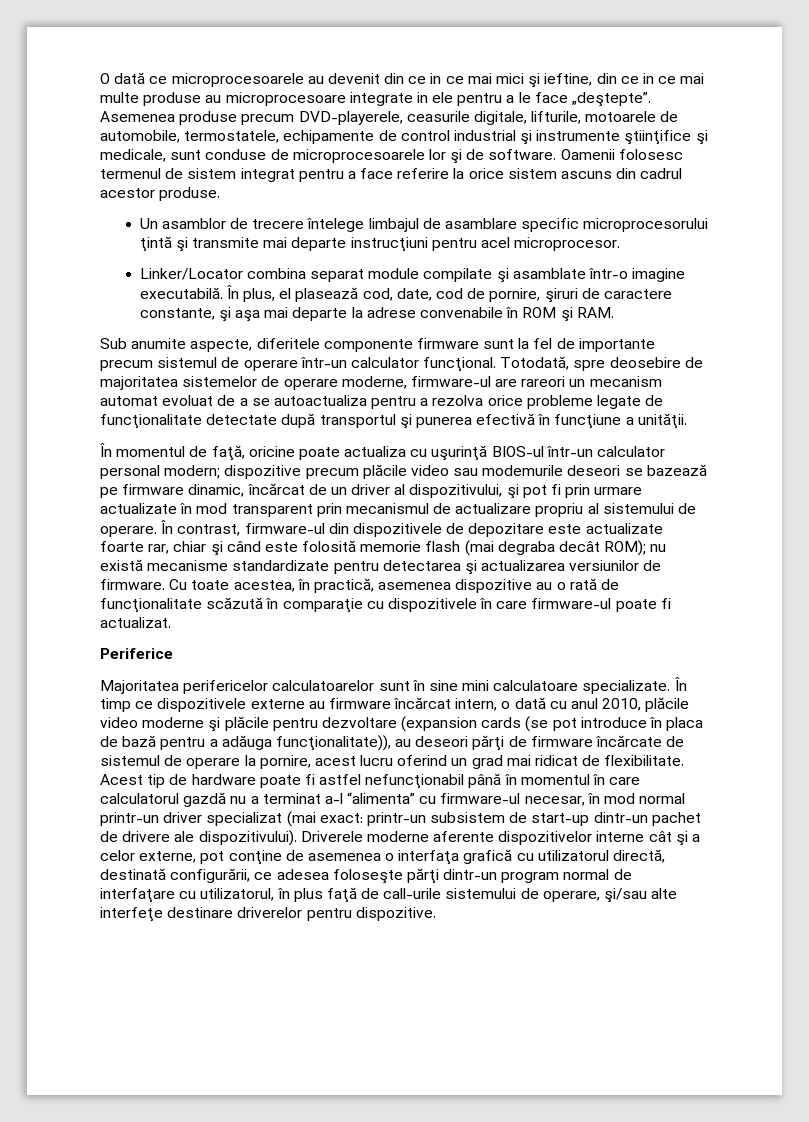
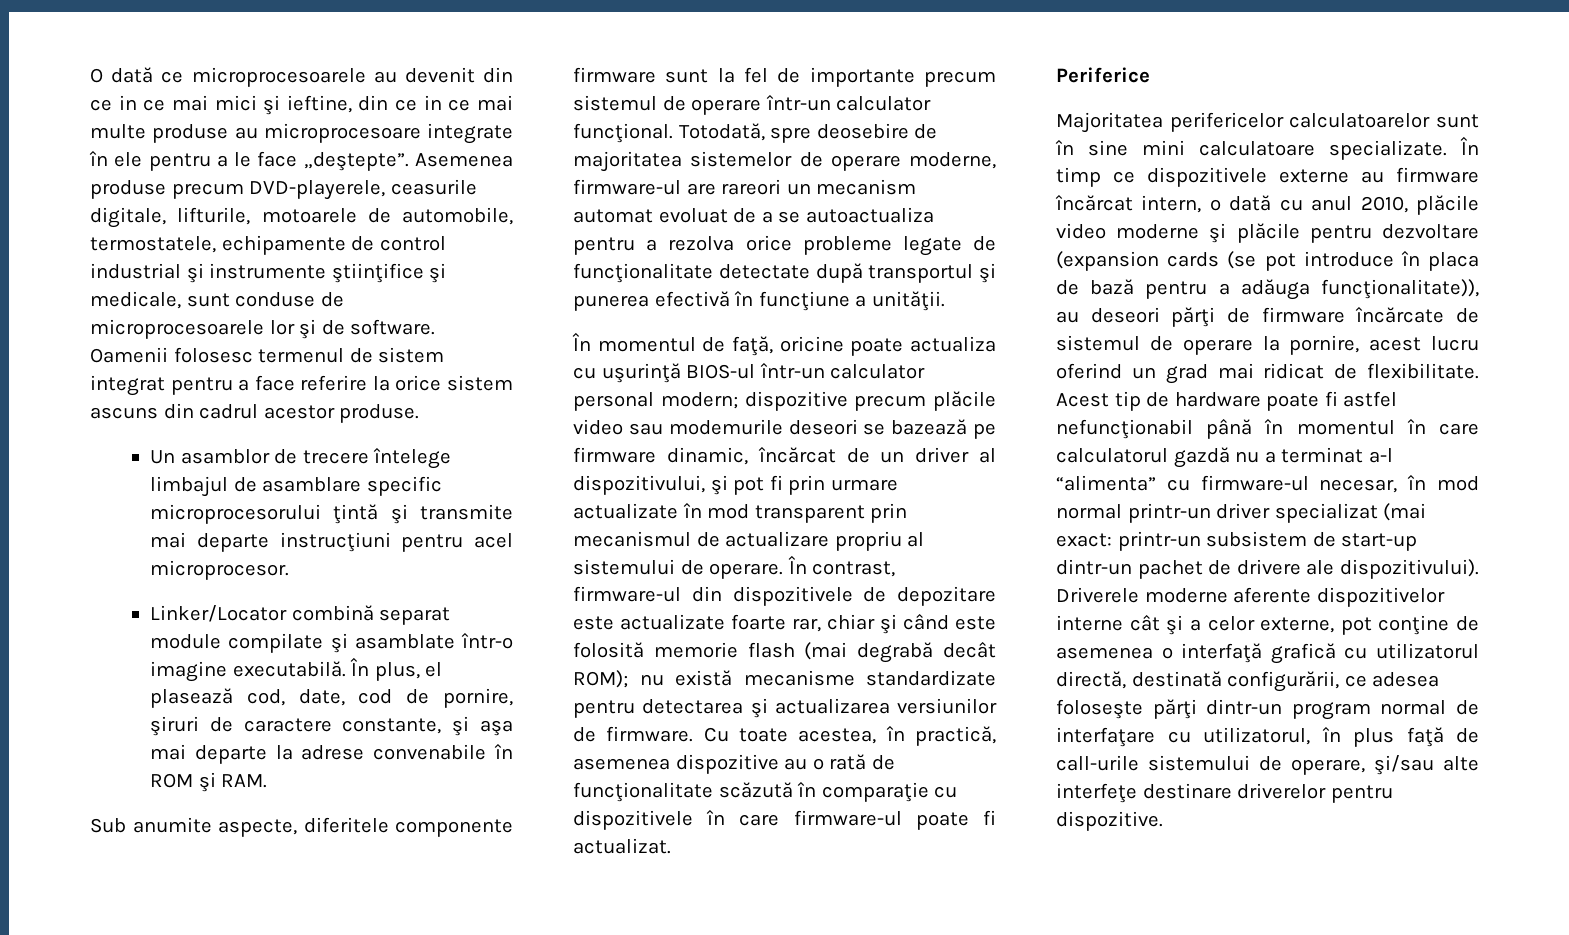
[416,92,428,103] in -> [89,150,108,166] în
[246,268,306,279] combina -> [291,605,374,621] combină
[497,541,555,555] degraba -> [857,642,934,663] degrabă
[398,850,460,865] interfaţa -> [1181,643,1263,663] interfaţă

